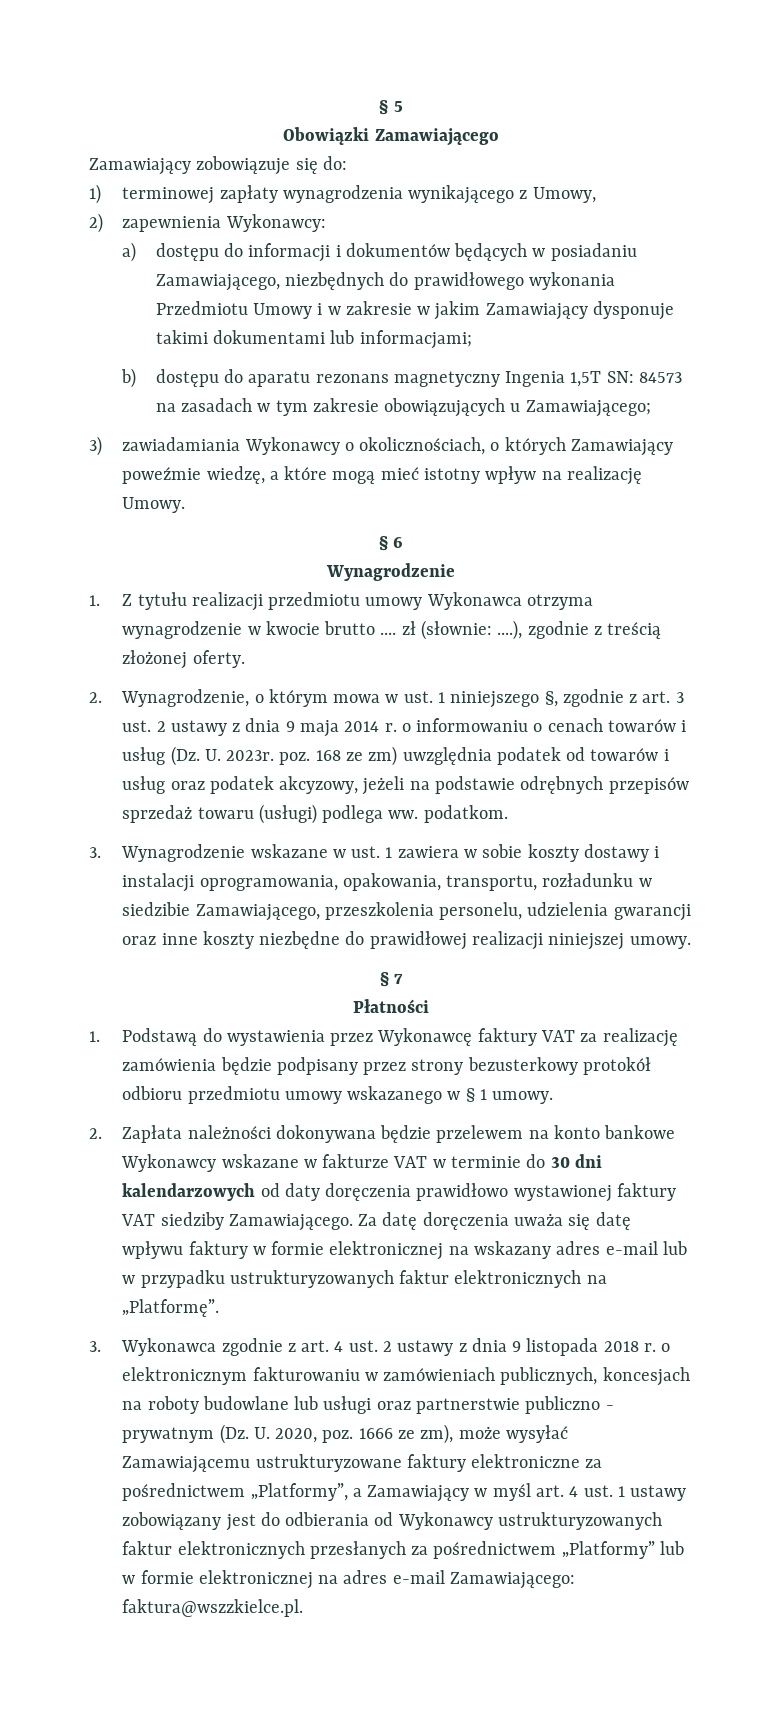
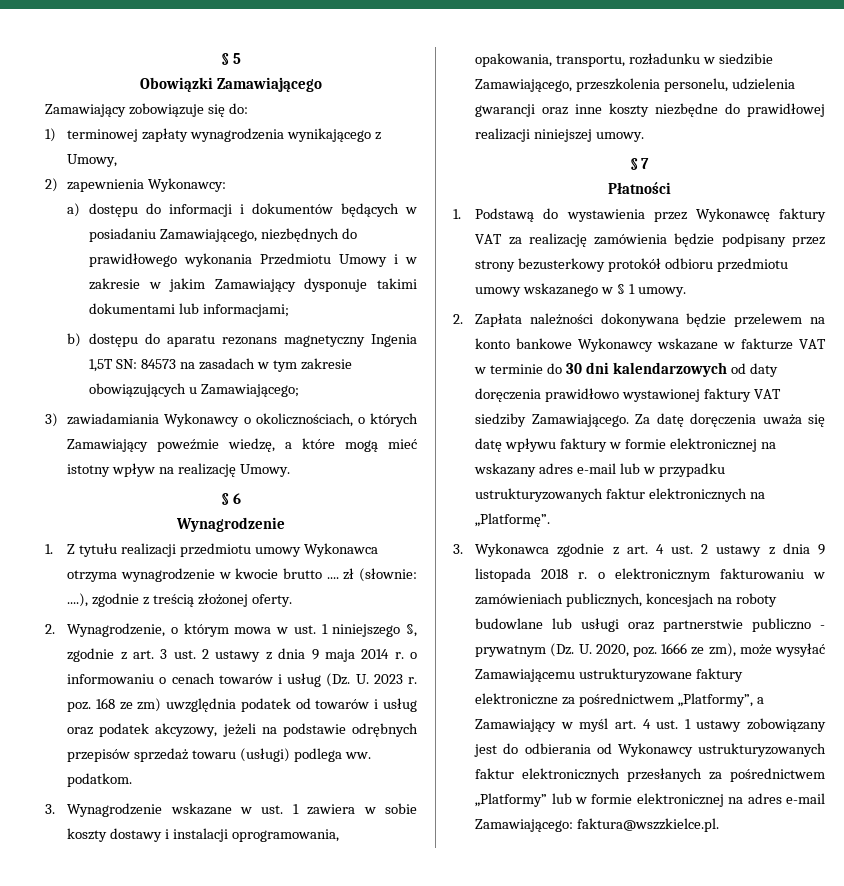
[226,750,275,761] 2023r. -> [373,674,417,684] 2023 r.

